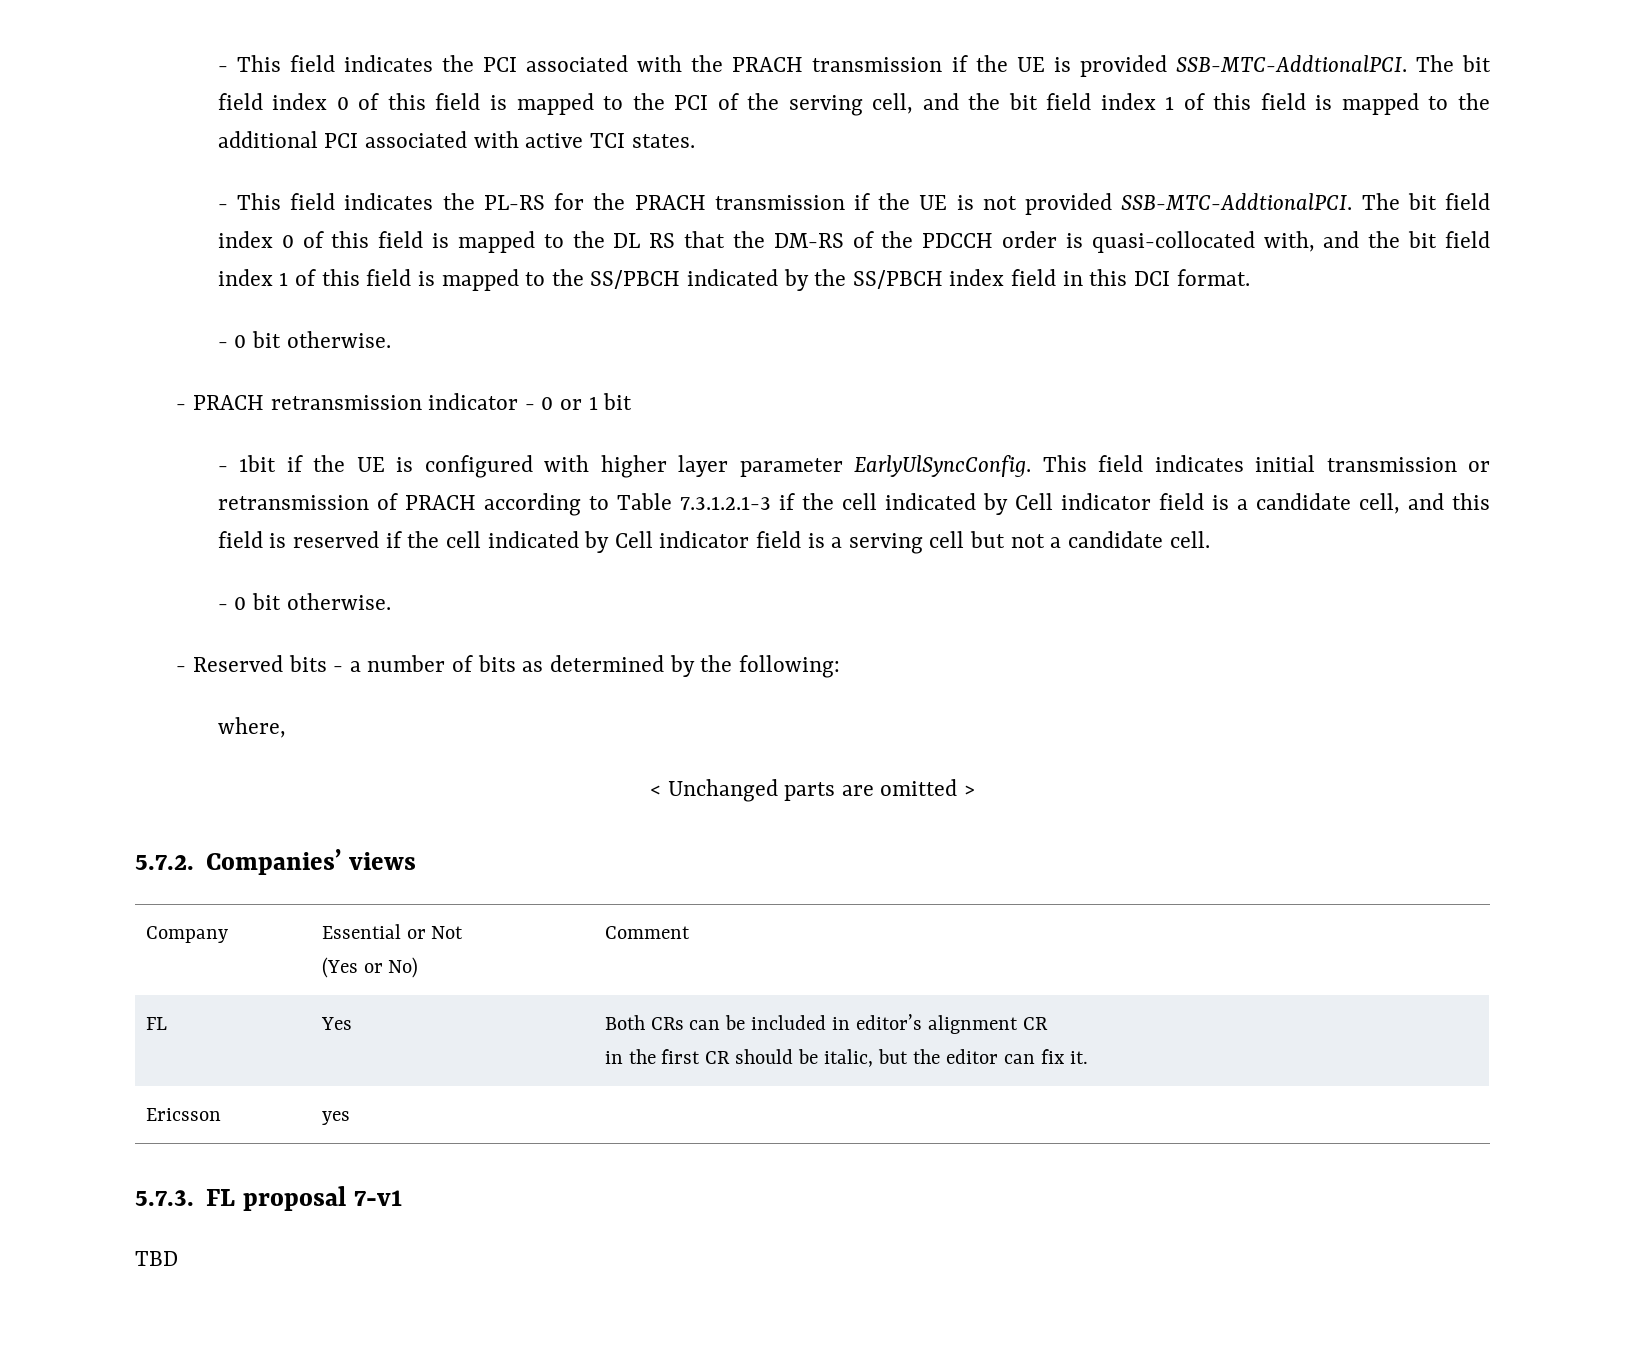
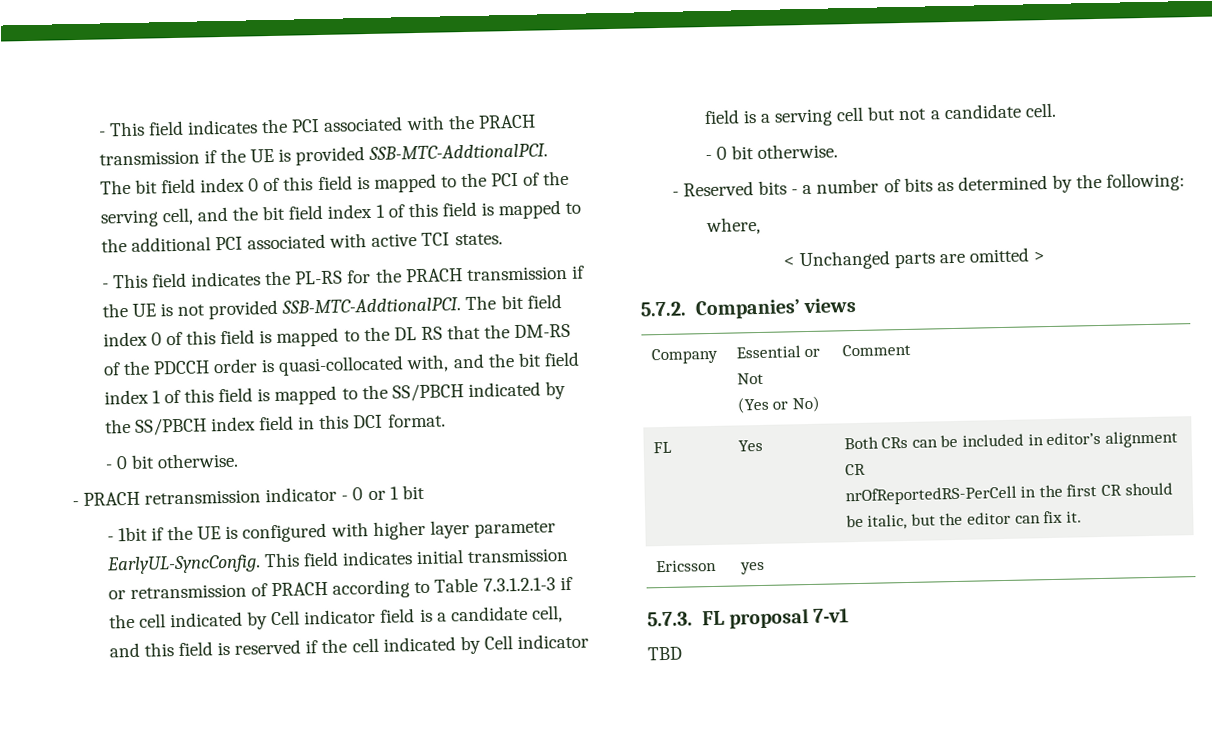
[854,455,1032,477] EarlyUlSyncConfig. -> [105,554,261,575] EarlyUL-SyncConfig.
(1049, 1023) none -> [844,485,1017,506] nrOfReportedRS-PerCell

